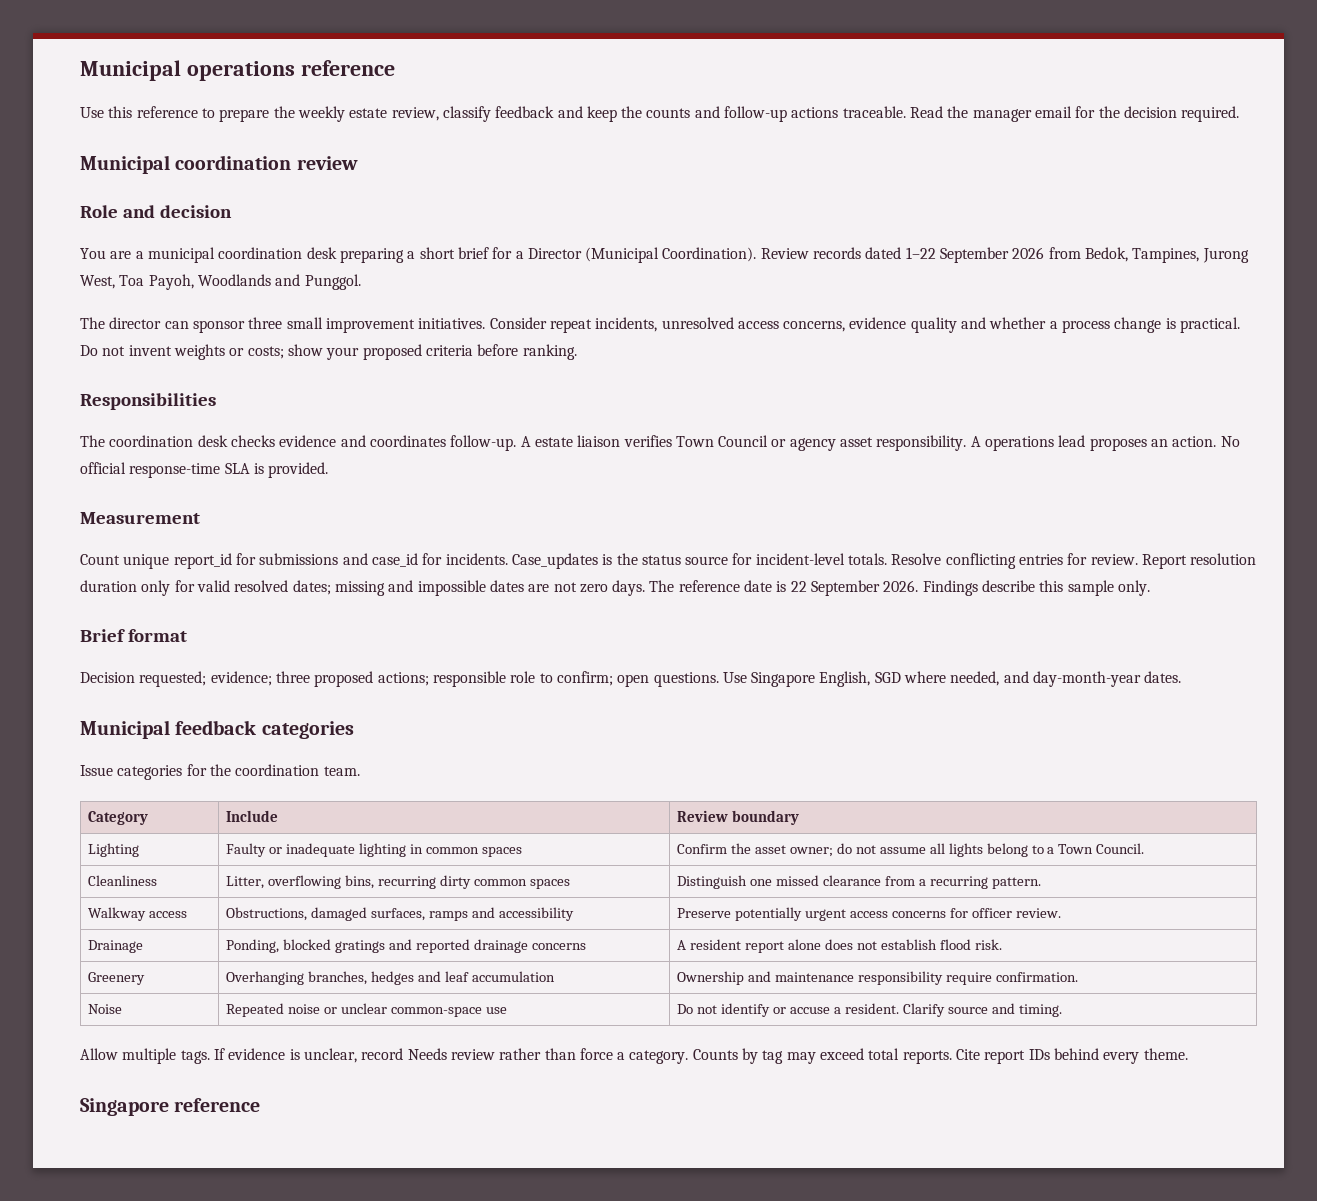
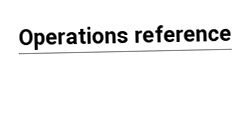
[80,60,395,81] [80,106,1240,122] [80,155,358,174] [80,205,232,218] [80,247,1249,263] [80,274,361,290] [80,317,1241,333] [80,344,577,360] [80,393,216,410] [80,435,1240,451] [80,462,329,478] [80,512,200,524] [80,553,1257,569] [80,580,1151,596] [80,629,187,642] [80,671,1182,687] [80,720,354,739] [80,764,360,780] [88,811,149,825] [226,810,279,822] [677,810,800,825] [88,843,140,857] [226,843,522,857] [677,843,1145,857] [88,875,158,886] [226,875,570,889] [677,875,1041,889] [88,907,188,921] [226,907,574,921] [677,907,1061,921] [88,940,144,953] [226,939,586,953] [677,939,1002,953] [88,972,146,985] [226,971,555,985] [677,971,1078,985] [88,1004,123,1014] [226,1003,507,1017] [677,1003,1062,1017] [80,1048,1188,1064] [80,1098,261,1116] Municipal operations reference // Use this reference to prepare the weekly estate review, classify feedback and keep the counts and follow-up actions traceable. Read the manager email for the decision required. // Municipal coordination review // Role and decision // You are a municipal coordination desk preparing a short brief for a Director (Municipal Coordination). Review records dated 1–22 September 2026 from Bedok, Tampines, Jurong West, Toa Payoh, Woodlands and Punggol. // The director can sponsor three small improvement initiatives. Consider repeat incidents, unresolved access concerns, evidence quality and whether a process change is practical. Do not invent weights or costs; show your proposed criteria before ranking. // Responsibilities // The coordination desk checks evidence and coordinates follow-up. A estate liaison verifies Town Council or agency asset responsibility. A operations lead proposes an action. No official response-time SLA is provided. // Measurement // Count unique report_id for submissions and case_id for incidents. Case_updates is the status source for incident-level totals. Resolve conflicting entries for review. Report resolution duration only for valid resolved dates; missing and impossible dates are not zero days. The reference date is 22 September 2026. Findings describe this sample only. // Brief format // Decision requested; evidence; three proposed actions; responsible role to confirm; open questions. Use Singapore English, SGD where needed, and day-month-year dates. // Municipal feedback categories // Issue categories for the coordination team. // Category | Include | Review boundary // Lighting | Faulty or inadequate lighting in common spaces | Confirm the asset owner; do not assume all lights belong to a Town Council. // Cleanliness | Litter, overflowing bins, recurring dirty common spaces | Distinguish one missed clearance from a recurring pattern. // Walkway access | Obstructions, damaged surfaces, ramps and accessibility | Preserve potentially urgent access concerns for officer review. // Drainage | Ponding, blocked gratings and reported drainage concerns | A resident report alone does not establish flood risk. // Greenery | Overhanging branches, hedges and leaf accumulation | Ownership and maintenance responsibility require confirmation. // Noise | Repeated noise or unclear common-space use | Do not identify or accuse a resident. Clarify source and timing. // Allow multiple tags. If evidence is unclear, record Needs review rather than force a category. Counts by tag may exceed total reports. Cite report IDs behind every theme. // Singapore reference -> [18,23,232,51] Operations reference

